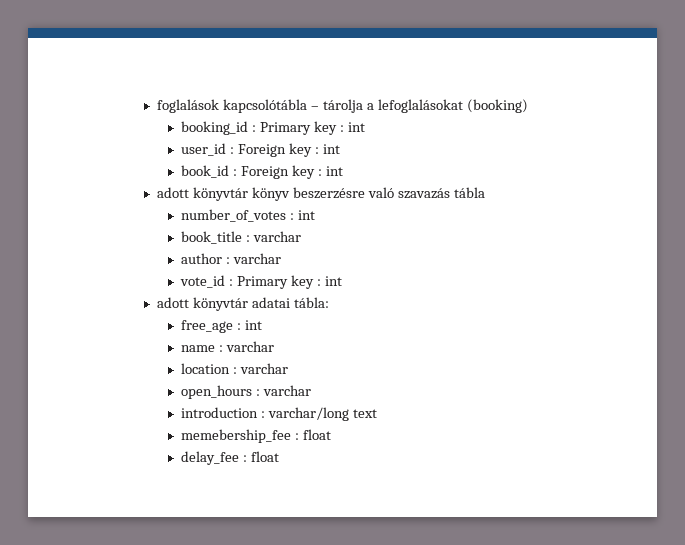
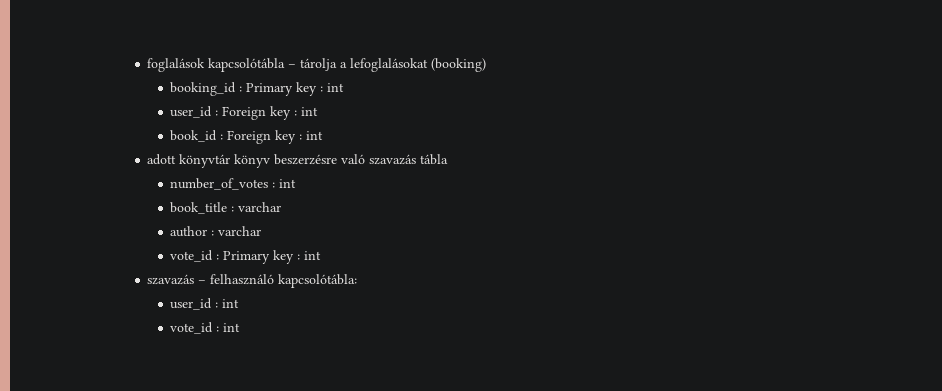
[157,297,329,311] [181,320,262,333] [181,341,274,352] [181,363,288,374] [181,385,311,399] [181,407,377,421] [181,429,331,443] [181,451,279,465] adott könyvtár adatai tábla: // free_age : int // name : varchar // location : varchar // open_hours : varchar // introduction : varchar/long text // memebership_fee : float // delay_fee : float -> [147,274,358,288] [170,298,240,310] [170,322,241,334] szavazás – felhasználó kapcsolótábla: // user_id : int // vote_id : int

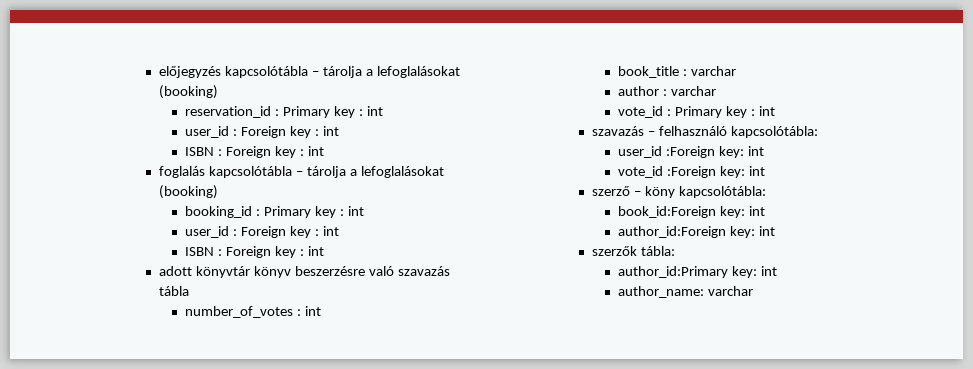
[147,58,206,72] foglalások -> [159,66,460,78] [159,85,219,99] [185,106,383,118] [185,126,339,138] [185,146,324,158] [159,166,206,178] előjegyzés kapcsolótábla – tárolja a lefoglalásokat (booking) // reservation_id : Primary key : int // user_id : Foreign key : int // ISBN : Foreign key : int // foglalás
[170,130,218,142] book_id -> [185,247,215,256] ISBN
[215,302,219,308] : -> [666,146,745,158] :Foreign key:
[216,323,241,332] : int -> [667,166,765,178] [592,186,767,198] [618,206,766,218] [618,226,776,238] [592,246,676,256] [618,266,778,278] [618,286,754,298] :Foreign key: int // szerző – köny kapcsolótábla: // book_id:Foreign key: int // author_id:Foreign key: int // szerzők tábla: // author_id:Primary key: int // author_name: varchar

